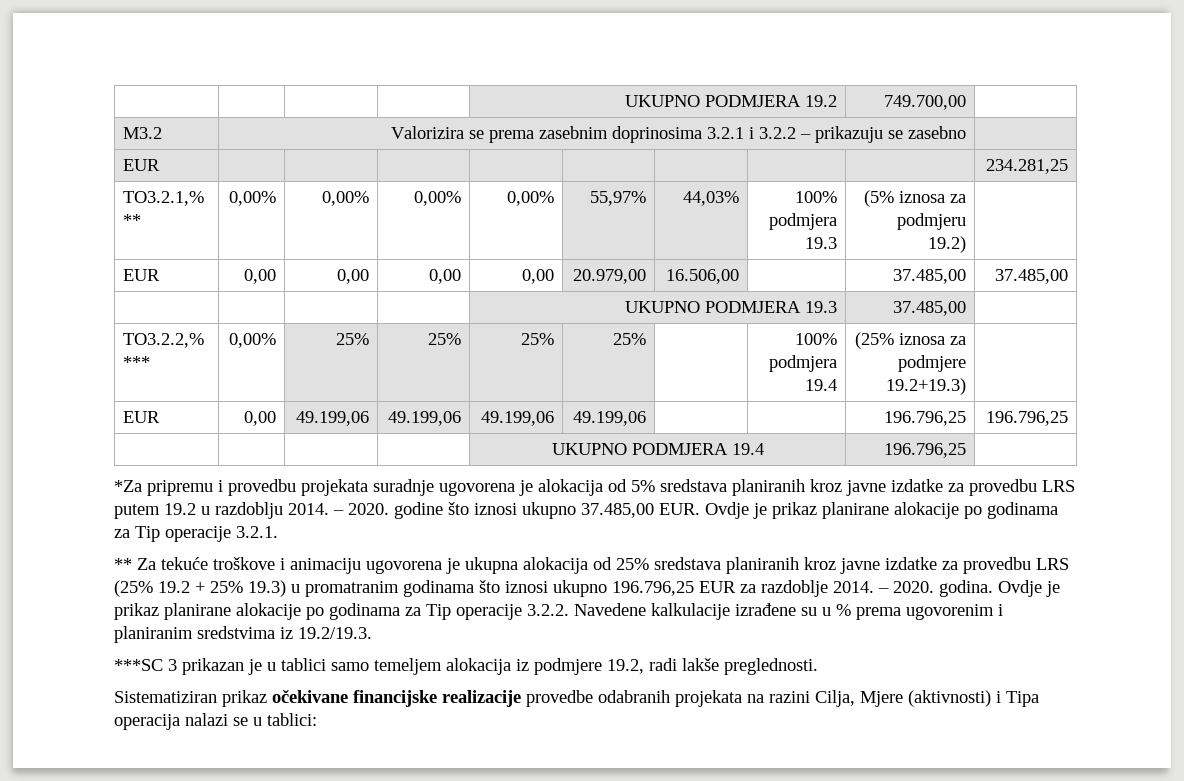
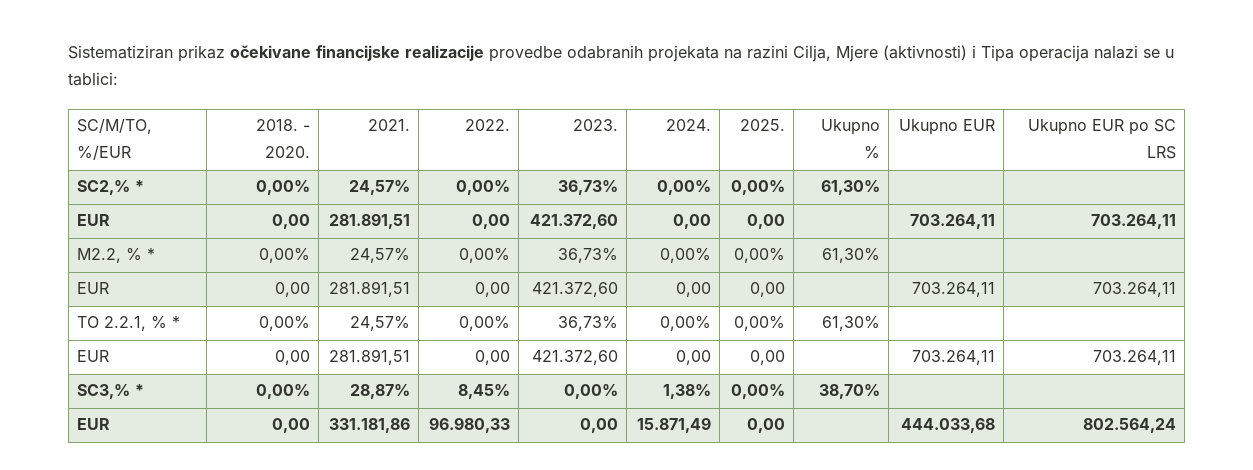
[624,95,837,107] [883,95,966,110] [123,127,163,139] [390,126,966,143] [123,159,161,171] [985,159,1068,174] [123,191,205,206] [123,214,142,226] [228,191,276,206] [321,191,369,206] [413,191,461,206] [506,191,554,206] [589,191,646,206] [682,191,739,206] [794,191,837,203] [768,213,837,230] [804,237,837,249] [863,190,966,207] [896,213,966,230] [927,236,966,253] [123,269,161,281] [243,269,276,284] [336,269,369,284] [428,269,461,284] [521,269,554,284] [572,269,646,284] [665,269,739,284] [892,269,966,284] [994,269,1068,284] [624,301,837,313] [892,301,966,316] [123,333,205,348] [123,356,151,368] [228,333,276,348] [335,333,369,345] [427,333,461,345] [520,333,554,345] [612,333,646,345] [794,333,837,345] [768,355,837,372] [804,379,837,391] [854,332,966,349] [897,355,966,372] [885,378,966,395] [123,411,161,423] [243,411,276,426] [295,411,369,426] [387,411,461,426] [480,411,554,426] [572,411,646,426] [883,411,966,426] [985,411,1068,426] [551,443,764,455] [883,443,966,458] [114,479,1075,496] [114,502,1058,519] [114,526,278,542] [114,557,1069,574] [114,580,1060,597] [114,603,1003,620] [114,626,372,643] [114,658,818,675] | | | | UKUPNO PODMJERA 19.2 | 749.700,00 | // M3.2 | Valorizira se prema zasebnim doprinosima 3.2.1 i 3.2.2 – prikazuju se zasebno | // EUR | | | | | | | | | 234.281,25 // TO3.2.1,% ** | 0,00% | 0,00% | 0,00% | 0,00% | 55,97% | 44,03% | 100% podmjera 19.3 | (5% iznosa za podmjeru 19.2) | // EUR | 0,00 | 0,00 | 0,00 | 0,00 | 20.979,00 | 16.506,00 | | 37.485,00 | 37.485,00 // | | | | UKUPNO PODMJERA 19.3 | 37.485,00 | // TO3.2.2,% *** | 0,00% | 25% | 25% | 25% | 25% | | 100% podmjera 19.4 | (25% iznosa za podmjere 19.2+19.3) | // EUR | 0,00 | 49.199,06 | 49.199,06 | 49.199,06 | 49.199,06 | | | 196.796,25 | 196.796,25 // | | | | UKUPNO PODMJERA 19.4 | 196.796,25 | // *Za pripremu i provedbu projekata suradnje ugovorena je alokacija od 5% sredstava planiranih kroz javne izdatke za provedbu LRS putem 19.2 u razdoblju 2014. – 2020. godine što iznosi ukupno 37.485,00 EUR. Ovdje je prikaz planirane alokacije po godinama za Tip operacije 3.2.1. // ** Za tekuće troškove i animaciju ugovorena je ukupna alokacija od 25% sredstava planiranih kroz javne izdatke za provedbu LRS (25% 19.2 + 25% 19.3) u promatranim godinama što iznosi ukupno 196.796,25 EUR za razdoblje 2014. – 2020. godina. Ovdje je prikaz planirane alokacije po godinama za Tip operacije 3.2.2. Navedene kalkulacije izrađene su u % prema ugovorenim i planiranim sredstvima iz 19.2/19.3. // ***SC 3 prikazan je u tablici samo temeljem alokacija iz podmjere 19.2, radi lakše preglednosti. // -> (68, 52) none
(317, 719) none -> [77,119,153,134] [77,146,132,160] [255,119,310,131] [264,146,310,158] [367,119,410,131] [464,119,510,131] [572,119,618,131] [665,119,711,131] [739,119,785,131] [820,119,880,135] [863,146,880,159] [898,119,995,135] [1027,119,1176,135] [1146,146,1176,159] [77,180,145,195] [255,180,310,195] [348,180,410,195] [455,180,510,195] [557,180,618,195] [656,180,711,195] [730,180,785,195] [820,180,880,195] [77,214,111,226] [271,214,310,229] [328,213,410,229] [471,214,510,229] [529,214,618,229] [672,214,711,229] [746,214,785,229] [909,214,995,229] [1090,214,1176,229] [77,248,156,263] [258,248,310,263] [349,248,410,263] [458,248,510,263] [557,248,618,263] [659,248,711,263] [733,248,785,263] [821,248,880,263] [77,282,110,294] [274,282,310,297] [328,281,410,297] [474,282,510,297] [531,282,618,297] [675,282,711,297] [749,282,785,297] [911,282,995,297] [1092,282,1176,297] [77,316,181,331] [258,316,310,331] [349,316,410,331] [458,316,510,331] [557,316,618,331] [659,316,711,331] [733,316,785,331] [821,316,880,331] [77,350,110,362] [274,350,310,365] [328,349,410,365] [474,350,510,365] [531,350,618,365] [675,350,711,365] [749,350,785,365] [911,350,995,365] [1092,350,1176,365] [77,384,145,399] [255,384,310,399] [349,384,410,399] [457,384,510,399] [563,384,618,399] [662,384,711,399] [730,384,785,399] [818,384,880,399] [77,418,111,430] [271,418,310,433] [328,418,410,433] [428,417,510,433] [579,418,618,433] [636,417,711,433] [746,418,785,433] [900,418,995,433] [1082,418,1176,433] // SC/M/TO, %/EUR | 2018. - 2020. | 2021. | 2022. | 2023. | 2024. | 2025. | Ukupno % | Ukupno EUR | Ukupno EUR po SC LRS // SC2,% * | 0,00% | 24,57% | 0,00% | 36,73% | 0,00% | 0,00% | 61,30% | | // EUR | 0,00 | 281.891,51 | 0,00 | 421.372,60 | 0,00 | 0,00 | | 703.264,11 | 703.264,11 // M2.2, % * | 0,00% | 24,57% | 0,00% | 36,73% | 0,00% | 0,00% | 61,30% | | // EUR | 0,00 | 281.891,51 | 0,00 | 421.372,60 | 0,00 | 0,00 | | 703.264,11 | 703.264,11 // TO 2.2.1, % * | 0,00% | 24,57% | 0,00% | 36,73% | 0,00% | 0,00% | 61,30% | | // EUR | 0,00 | 281.891,51 | 0,00 | 421.372,60 | 0,00 | 0,00 | | 703.264,11 | 703.264,11 // SC3,% * | 0,00% | 28,87% | 8,45% | 0,00% | 1,38% | 0,00% | 38,70% | | // EUR | 0,00 | 331.181,86 | 96.980,33 | 0,00 | 15.871,49 | 0,00 | | 444.033,68 | 802.564,24

